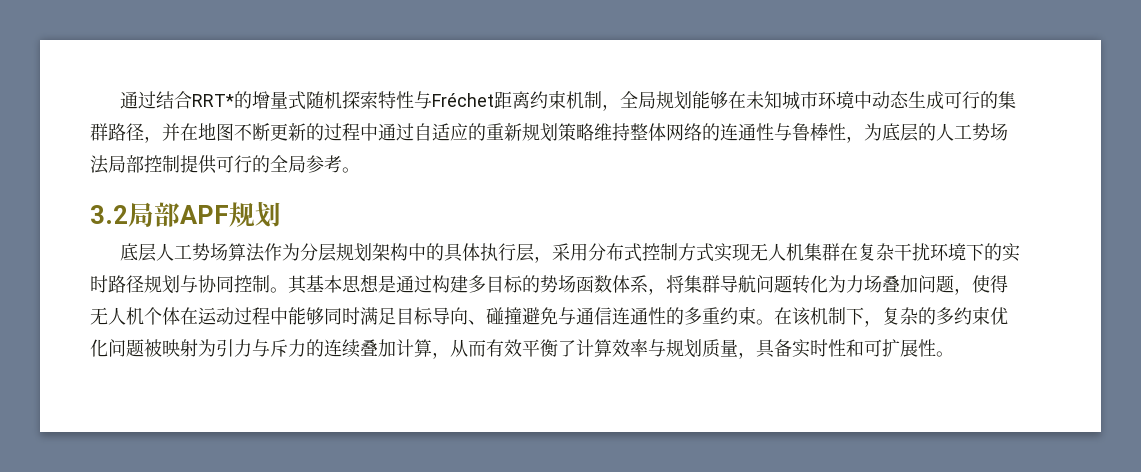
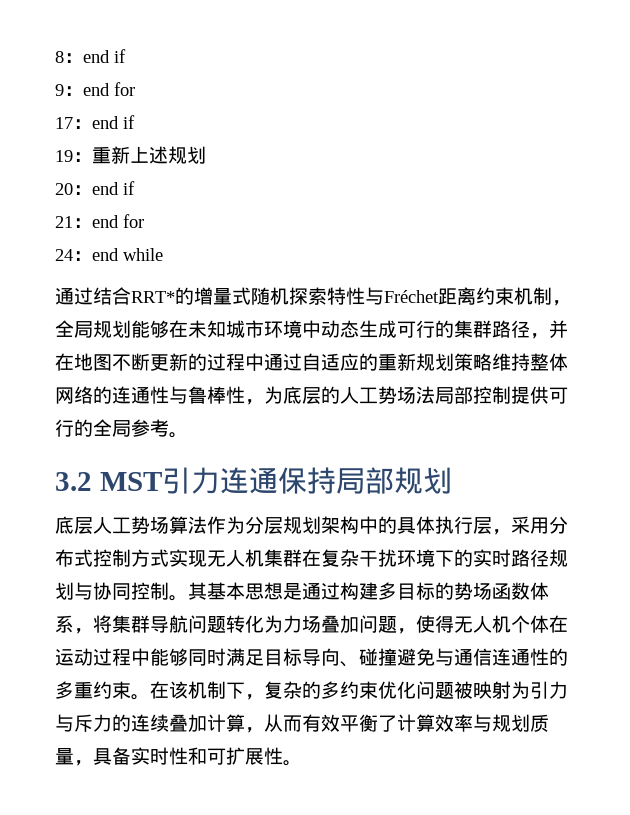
(119, 100) none -> [55,49,126,63] [55,82,135,96] [55,115,135,129] [55,146,206,164] [55,181,135,195] [55,214,144,228] [55,248,163,261] 8：end if // 9：end for // 17：end if // 19：重新上述规划 // 20：end if // 21：end for // 24：end while //
[128,202,229,227] 局部APF -> [99,467,394,494] MST引力连通保持局部

